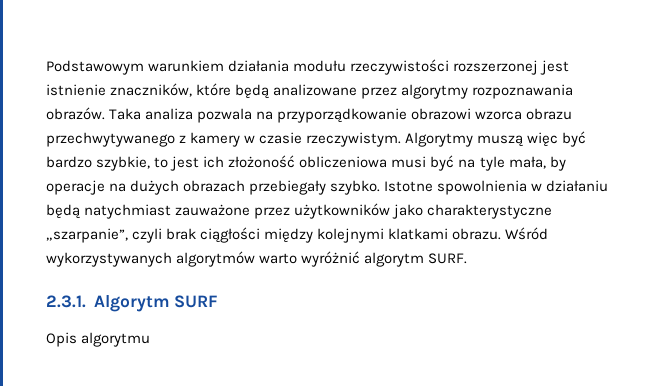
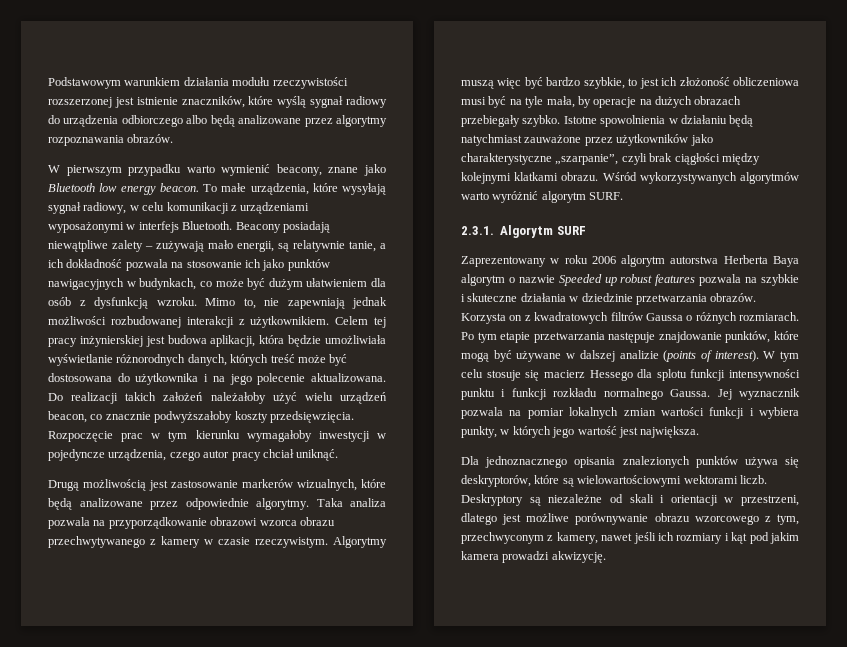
(232, 89) none -> [277,96,387,108] [48,115,208,127] wyślą sygnał radiowy do urządzenia odbiorczego albo
(105, 113) none -> [48,164,386,176] [48,183,386,195] [48,202,310,214] [48,221,330,233] [48,240,386,252] [48,259,330,271] [48,278,386,290] [48,297,387,309] [48,316,386,328] [48,335,386,347] [48,354,348,366] [48,373,387,385] [48,392,387,404] [48,411,354,423] [48,430,386,442] [48,449,339,461] [48,479,386,491] [48,498,309,510] // W pierwszym przypadku warto wymienić beacony, znane jako Bluetooth low energy beacon. To małe urządzenia, które wysyłają sygnał radiowy, w celu komunikacji z urządzeniami wyposażonymi w interfejs Bluetooth. Beacony posiadają niewątpliwe zalety – zużywają mało energii, są relatywnie tanie, a ich dokładność pozwala na stosowanie ich jako punktów nawigacyjnych w budynkach, co może być dużym ułatwieniem dla osób z dysfunkcją wzroku. Mimo to, nie zapewniają jednak możliwości rozbudowanej interakcji z użytkownikiem. Celem tej pracy inżynierskiej jest budowa aplikacji, która będzie umożliwiała wyświetlanie różnorodnych danych, których treść może być dostosowana do użytkownika i na jego polecenie aktualizowana. Do realizacji takich założeń należałoby użyć wielu urządzeń beacon, co znacznie podwyższałoby koszty przedsięwzięcia. Rozpoczęcie prac w tym kierunku wymagałoby inwestycji w pojedyncze urządzenia, czego autor pracy chciał uniknąć. // Drugą możliwością jest zastosowanie markerów wizualnych, które będą analizowane przez odpowiednie algorytmy.
[46,332,151,347] Opis algorytmu -> [461,255,799,267] [461,274,799,286] [461,293,757,305] [461,312,799,324] [461,331,799,343] [461,350,799,362] [461,369,800,381] [461,388,800,400] [461,407,799,419] [461,426,700,438] [461,456,799,468] [461,475,767,487] [461,494,799,506] [461,513,799,525] [461,532,799,544] [461,551,606,563] Zaprezentowany w roku 2006 algorytm autorstwa Herberta Baya algorytm o nazwie Speeded up robust features pozwala na szybkie i skuteczne działania w dziedzinie przetwarzania obrazów. Korzysta on z kwadratowych filtrów Gaussa o różnych rozmiarach. Po tym etapie przetwarzania następuje znajdowanie punktów, które mogą być używane w dalszej analizie (points of interest). W tym celu stosuje się macierz Hessego dla splotu funkcji intensywności punktu i funkcji rozkładu normalnego Gaussa. Jej wyznacznik pozwala na pomiar lokalnych zmian wartości funkcji i wybiera punkty, w których jego wartość jest największa. // Dla jednoznacznego opisania znalezionych punktów używa się deskryptorów, które są wielowartościowymi wektorami liczb. Deskryptory są niezależne od skali i orientacji w przestrzeni, dlatego jest możliwe porównywanie obrazu wzorcowego z tym, przechwyconym z kamery, nawet jeśli ich rozmiary i kąt pod jakim kamera prowadzi akwizycję.

